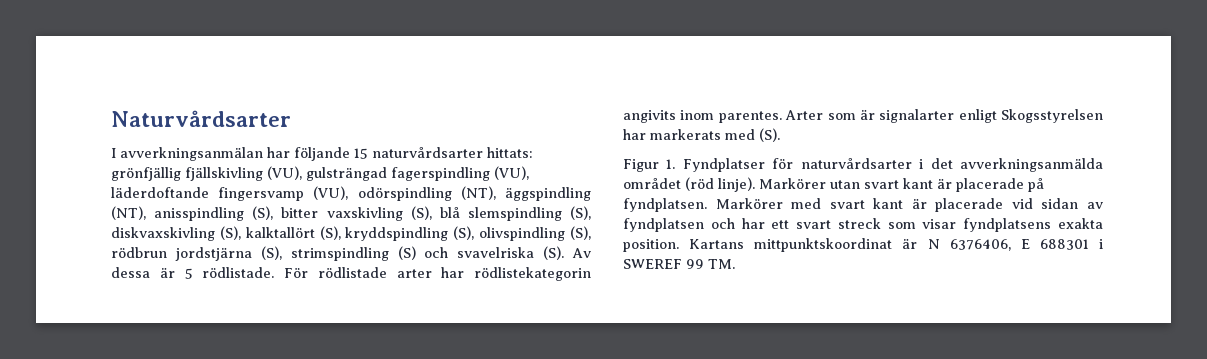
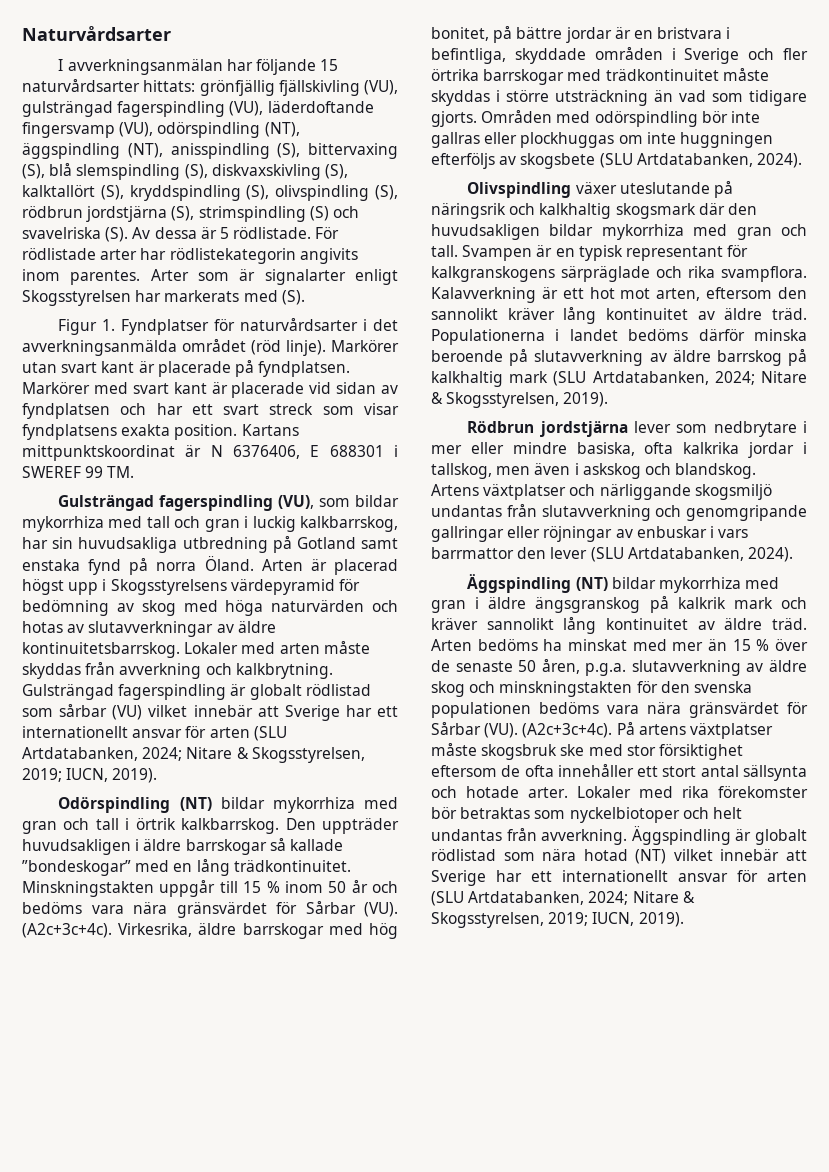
[281,207,403,221] bitter vaxskivling -> [308,143,398,159] bittervaxing
(735, 264) none -> [58,495,399,511] [22,516,398,532] [22,536,398,553] [22,556,398,575] [22,579,360,595] [22,600,398,616] [22,621,276,637] [22,641,370,658] [22,662,333,679] [22,684,371,700] [22,704,398,721] [22,726,287,741] [22,747,365,763] [22,768,158,783] [58,797,398,813] [22,818,399,834] [22,838,343,855] [22,859,351,876] [22,880,398,897] [22,901,398,918] [22,923,398,939] [431,26,731,43] [431,47,808,64] [431,68,769,85] [431,90,807,106] [431,110,760,127] [431,132,773,148] [431,153,802,169] [467,181,733,198] [431,203,757,219] [431,224,807,240] [431,245,749,261] [431,266,807,282] [431,287,807,303] [431,307,807,324] [431,329,807,345] [431,349,807,366] [431,371,807,387] [431,392,609,408] [467,421,807,437] [431,442,807,458] [431,463,757,479] [431,484,772,500] [431,504,807,521] [431,526,749,542] [431,547,793,562] [467,574,780,593] [431,596,807,613] [431,617,807,634] [431,639,808,651] [431,659,807,676] [431,681,752,697] [431,702,808,718] [431,722,773,739] [431,743,743,760] [431,764,807,781] [431,786,808,798] [431,807,742,823] [431,826,807,845] [431,849,807,864] [431,870,807,886] [431,891,695,906] [431,912,684,928] // Gulsträngad fagerspindling (VU), som bildar mykorrhiza med tall och gran i luckig kalkbarrskog, har sin huvudsakliga utbredning på Gotland samt enstaka fynd på norra Öland. Arten är placerad högst upp i Skogsstyrelsens värdepyramid för bedömning av skog med höga naturvärden och hotas av slutavverkningar av äldre kontinuitetsbarrskog. Lokaler med arten måste skyddas från avverkning och kalkbrytning. Gulsträngad fagerspindling är globalt rödlistad som sårbar (VU) vilket innebär att Sverige har ett internationellt ansvar för arten (SLU Artdatabanken, 2024; Nitare & Skogsstyrelsen, 2019; IUCN, 2019). // Odörspindling (NT) bildar mykorrhiza med gran och tall i örtrik kalkbarrskog. Den uppträder huvudsakligen i äldre barrskogar så kallade ”bondeskogar” med en lång trädkontinuitet. Minskningstakten uppgår till 15 % inom 50 år och bedöms vara nära gränsvärdet för Sårbar (VU). (A2c+3c+4c). Virkesrika, äldre barrskogar med hög bonitet, på bättre jordar är en bristvara i befintliga, skyddade områden i Sverige och fler örtrika barrskogar med trädkontinuitet måste skyddas i större utsträckning än vad som tidigare gjorts. Områden med odörspindling bör inte gallras eller plockhuggas om inte huggningen efterföljs av skogsbete (SLU Artdatabanken, 2024). // Olivspindling växer uteslutande på näringsrik och kalkhaltig skogsmark där den huvudsakligen bildar mykorrhiza med gran och tall. Svampen är en typisk representant för kalkgranskogens särpräglade och rika svampflora. Kalavverkning är ett hot mot arten, eftersom den sannolikt kräver lång kontinuitet av äldre träd. Populationerna i landet bedöms därför minska beroende på slutavverkning av äldre barrskog på kalkhaltig mark (SLU Artdatabanken, 2024; Nitare & Skogsstyrelsen, 2019). // Rödbrun jordstjärna lever som nedbrytare i mer eller mindre basiska, ofta kalkrika jordar i tallskog, men även i askskog och blandskog. Artens växtplatser och närliggande skogsmiljö undantas från slutavverkning och genomgripande gallringar eller röjningar av enbuskar i vars barrmattor den lever (SLU Artdatabanken, 2024). // Äggspindling (NT) bildar mykorrhiza med gran i äldre ängsgranskog på kalkrik mark och kräver sannolikt lång kontinuitet av äldre träd. Arten bedöms ha minskat med mer än 15 % över de senaste 50 åren, p.g.a. slutavverkning av äldre skog och minskningstakten för den svenska populationen bedöms vara nära gränsvärdet för Sårbar (VU). (A2c+3c+4c). På artens växtplatser måste skogsbruk ske med stor försiktighet eftersom de ofta innehåller ett stort antal sällsynta och hotade arter. Lokaler med rika förekomster bör betraktas som nyckelbiotoper och helt undantas från avverkning. Äggspindling är globalt rödlistad som nära hotad (NT) vilket innebär att Sverige har ett internationellt ansvar för arten (SLU Artdatabanken, 2024; Nitare & Skogsstyrelsen, 2019; IUCN, 2019).

